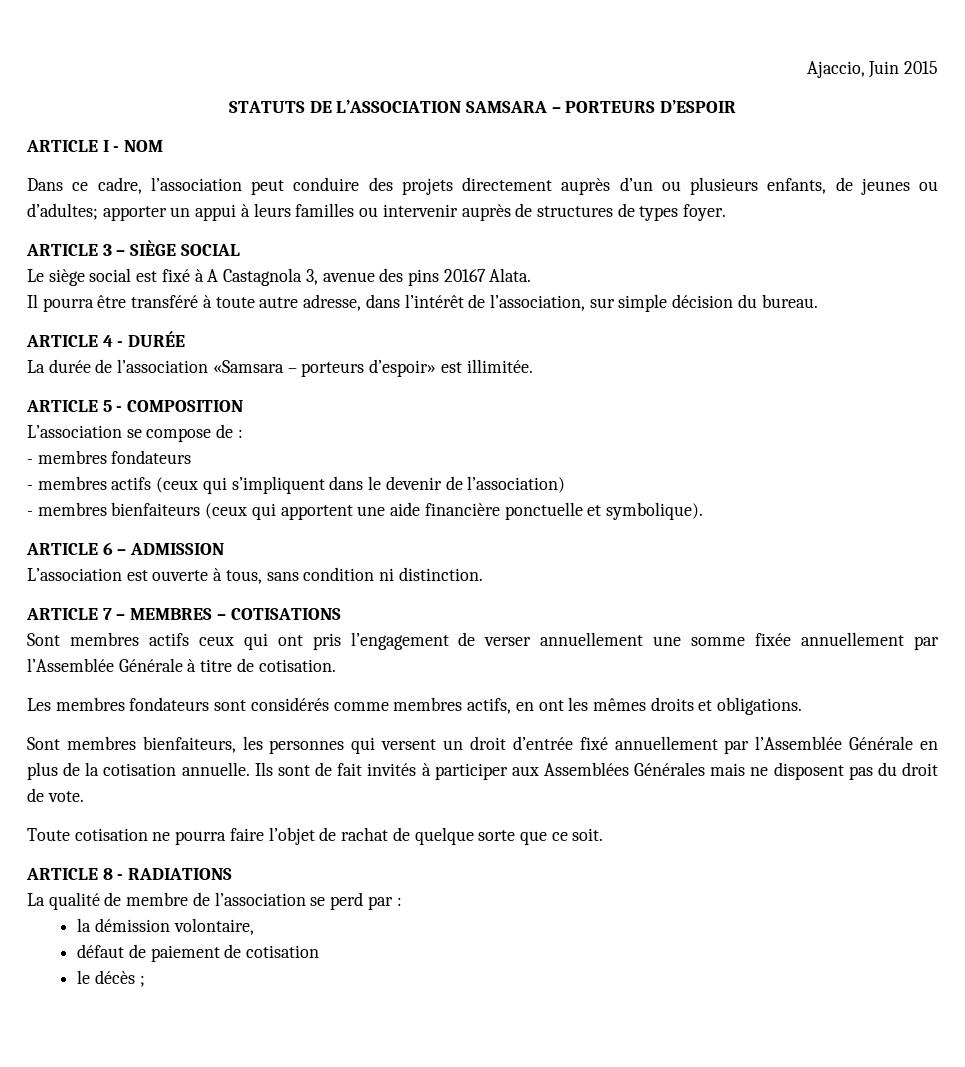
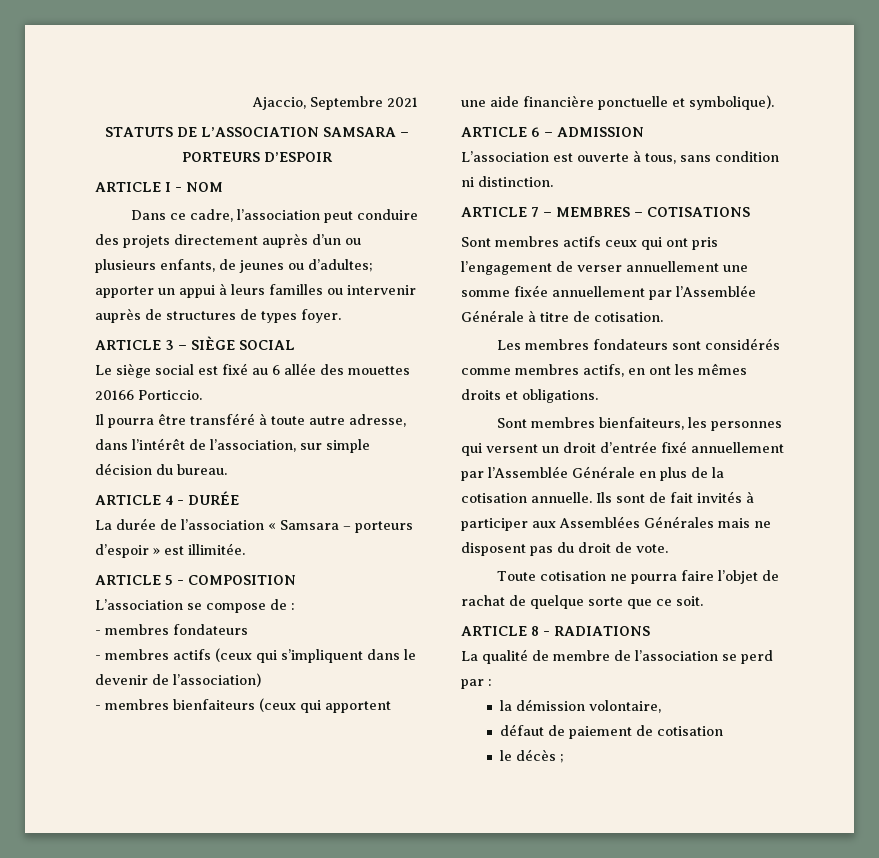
[868,61,938,78] Juin 2015 -> [310,96,418,110] Septembre 2021
[194,268,532,286] à A Castagnola 3, avenue des pins 20167 Alata. -> [252,363,410,375] [95,390,202,400] au 6 allée des mouettes 20166 Porticcio.
[212,359,437,377] «Samsara – porteurs d’espoir» -> [268,520,413,533] [95,544,160,558] « Samsara – porteurs d’espoir »

